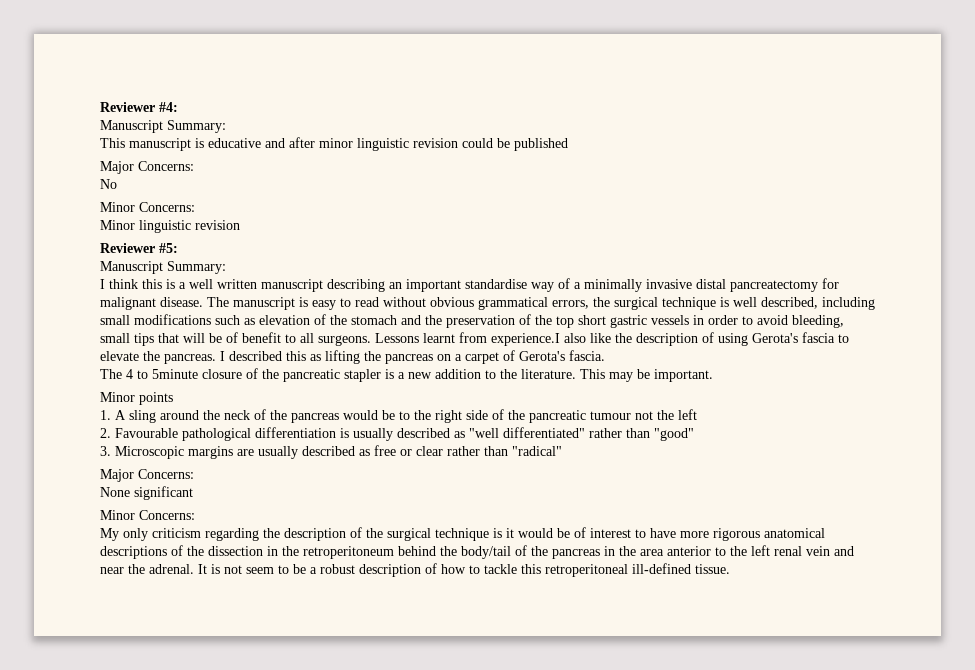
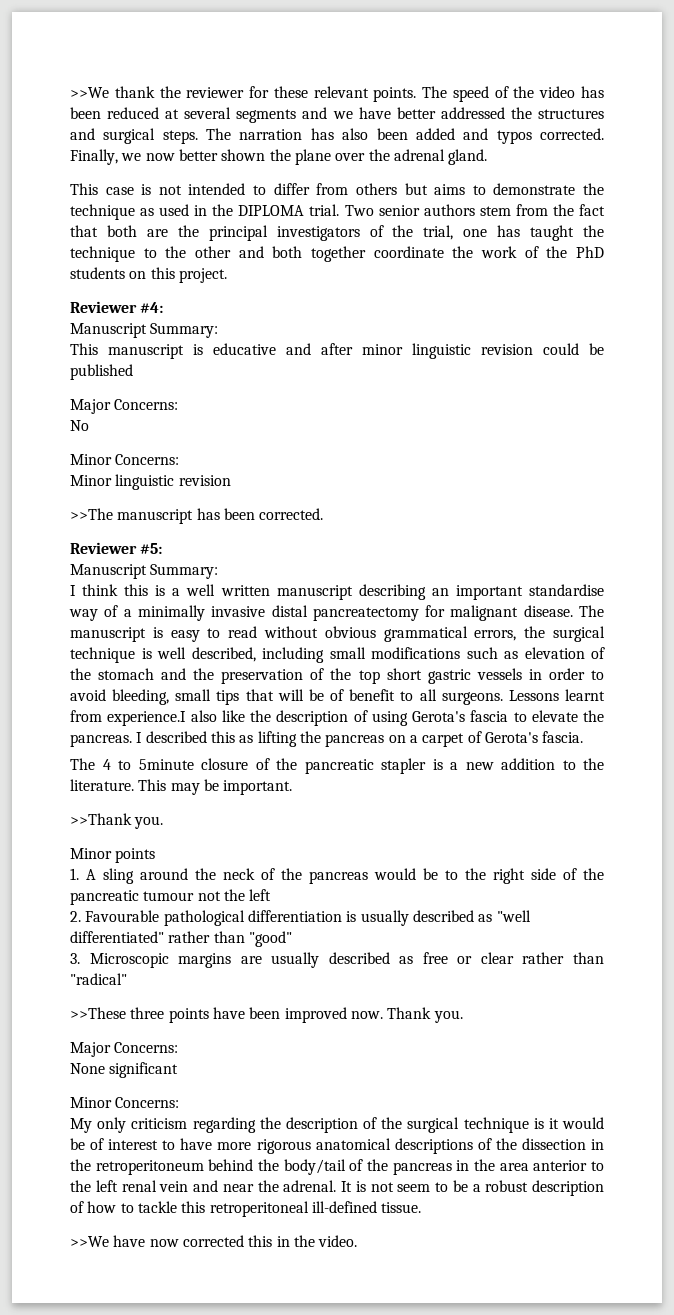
(100, 107) none -> [70,86,604,102] [70,107,604,123] [70,128,605,144] [70,149,488,165] [70,183,605,195] [70,204,606,220] [70,225,605,241] [70,246,605,262] [70,267,227,283] >>We thank the reviewer for these relevant points. The speed of the video has been reduced at several segments and we have better addressed the structures and surgical steps. The narration has also been added and typos corrected. Finally, we now better shown the plane over the adrenal gland. // This case is not intended to differ from others but aims to demonstrate the technique as used in the DIPLOMA trial. Two senior authors stem from the fact that both are the principal investigators of the trial, one has taught the technique to the other and both together coordinate the work of the PhD students on this project. //
(240, 225) none -> [70,508,324,524] // >>The manuscript has been corrected.
(713, 375) none -> [70,813,164,829] // >>Thank you.
(562, 451) none -> [70,1007,463,1023] // >>These three points have been improved now. Thank you.
(730, 569) none -> [70,1235,358,1247] // >>We have now corrected this in the video.

